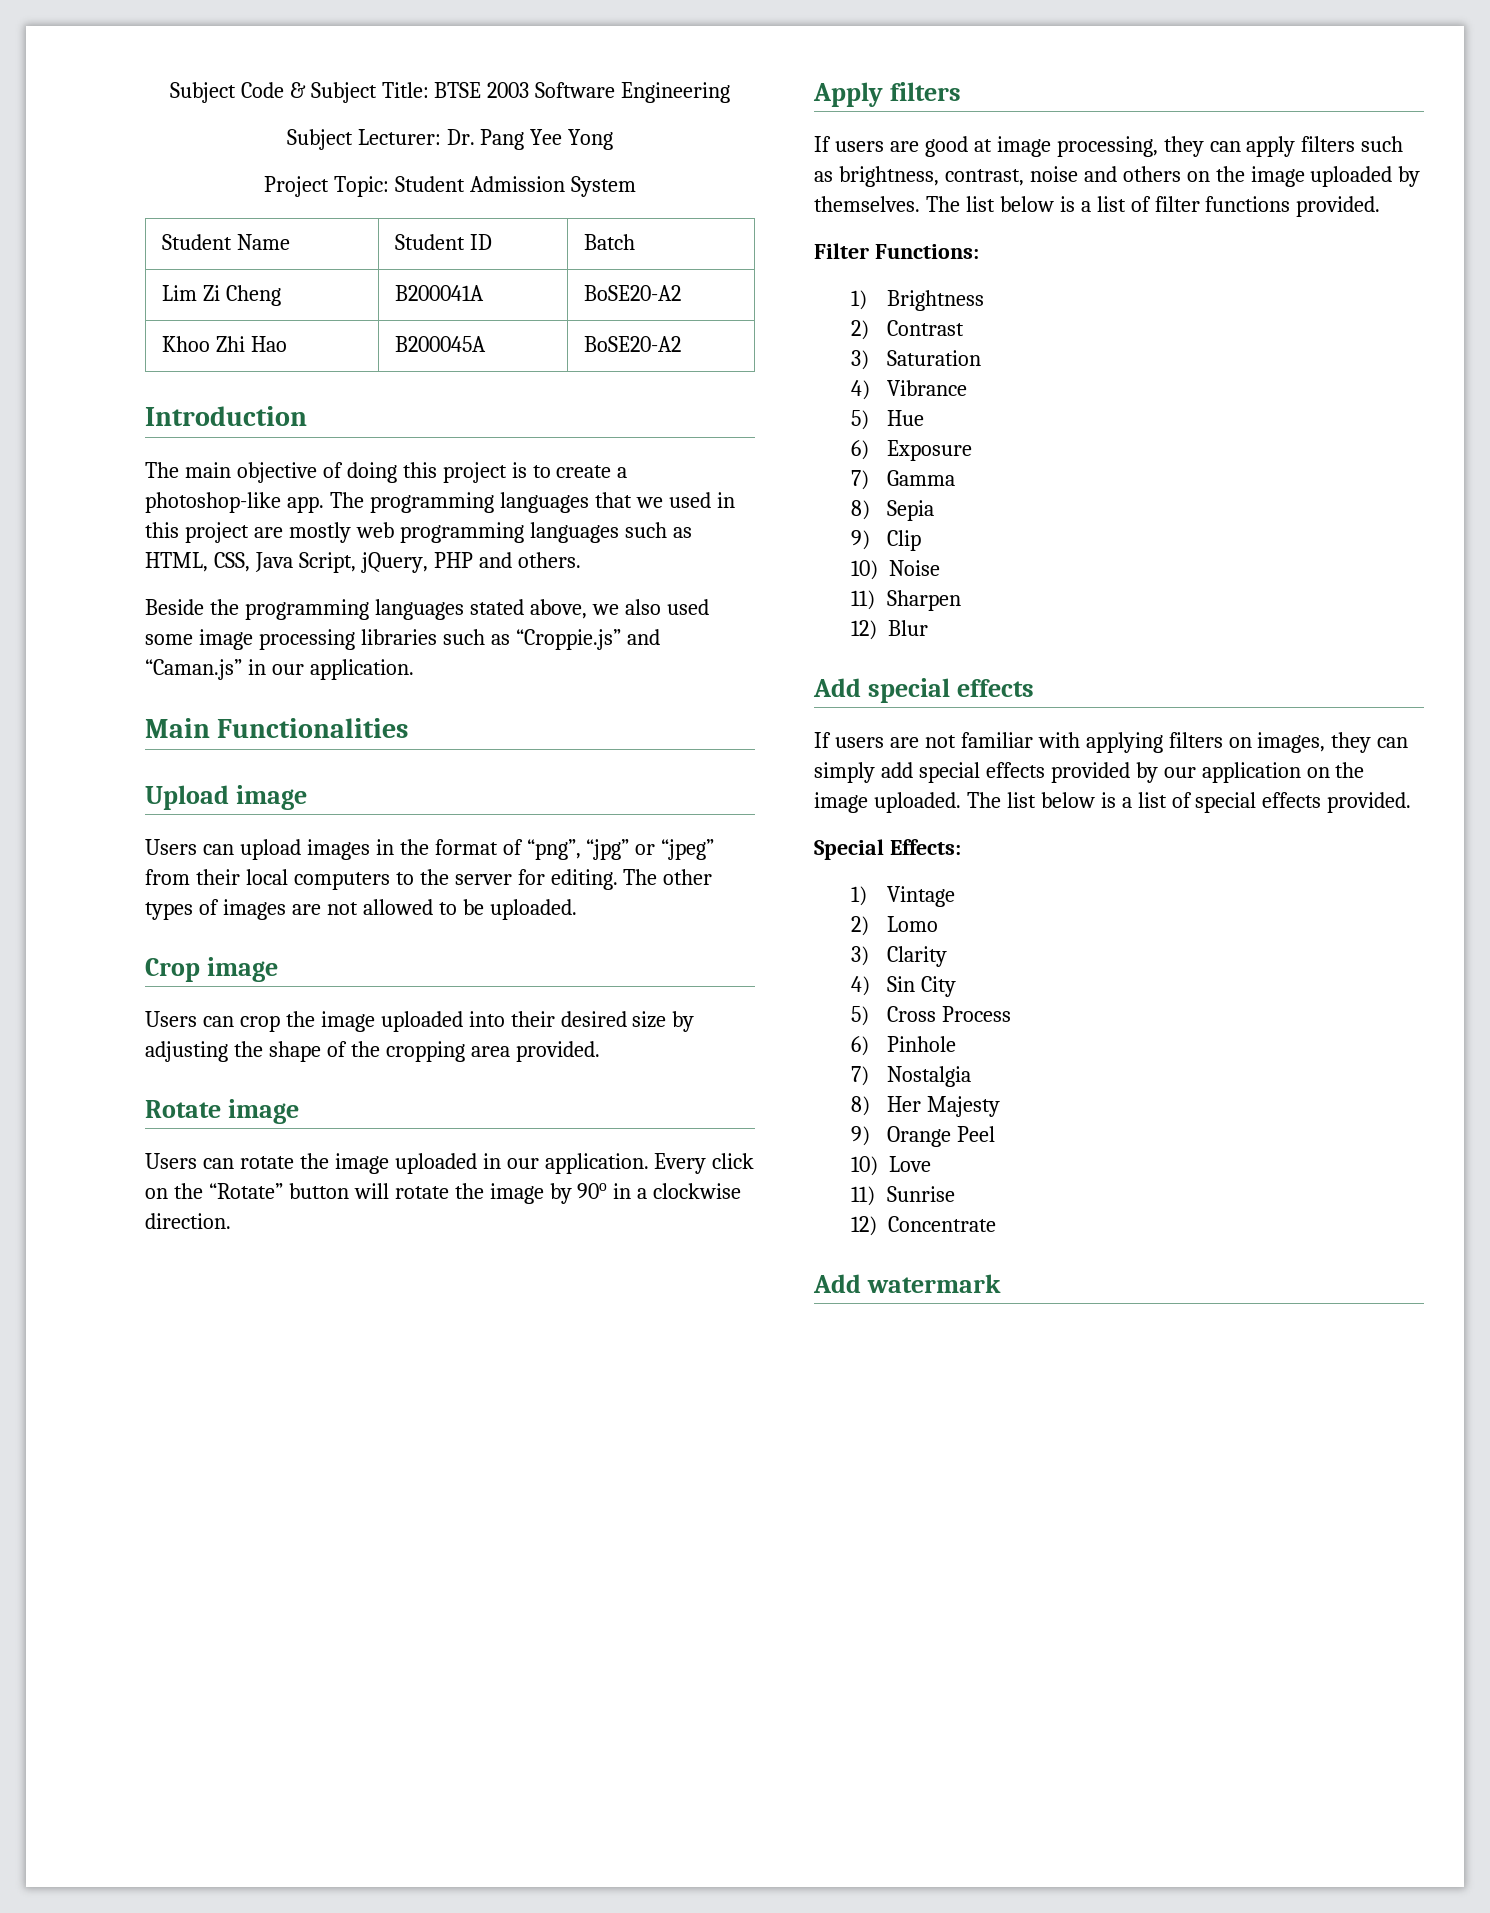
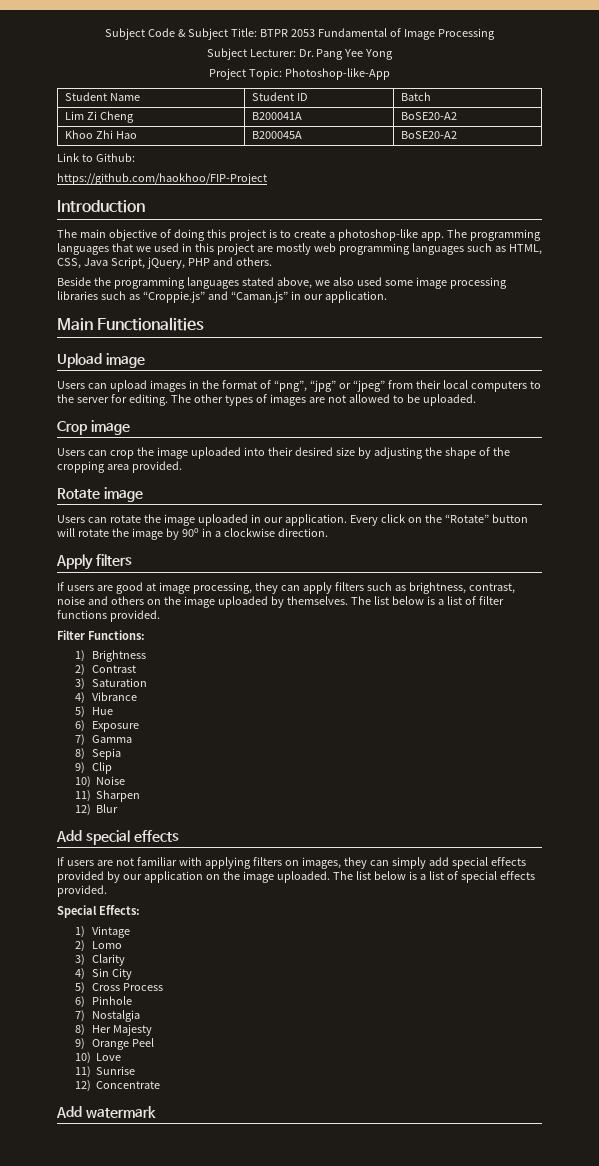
[434,82,731,103] BTSE 2003 Software Engineering -> [260,28,495,40] BTPR 2053 Fundamental of Image Processing
[395,176,636,197] Student Admission System -> [284,68,390,80] Photoshop-like-App
(681, 344) none -> [57,153,135,162] [57,173,267,185] // Link to Github: // https://github.com/haokhoo/FIP-Project

